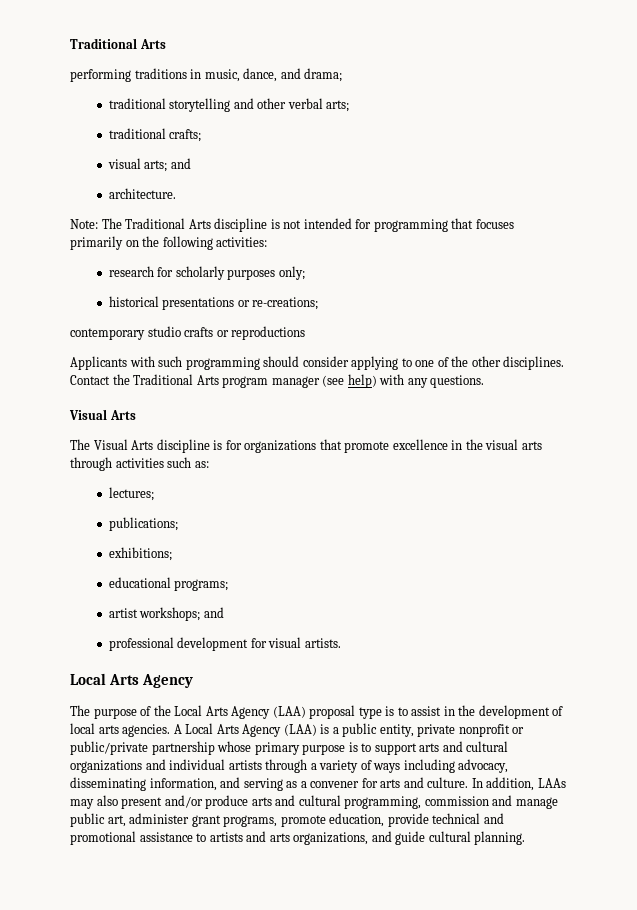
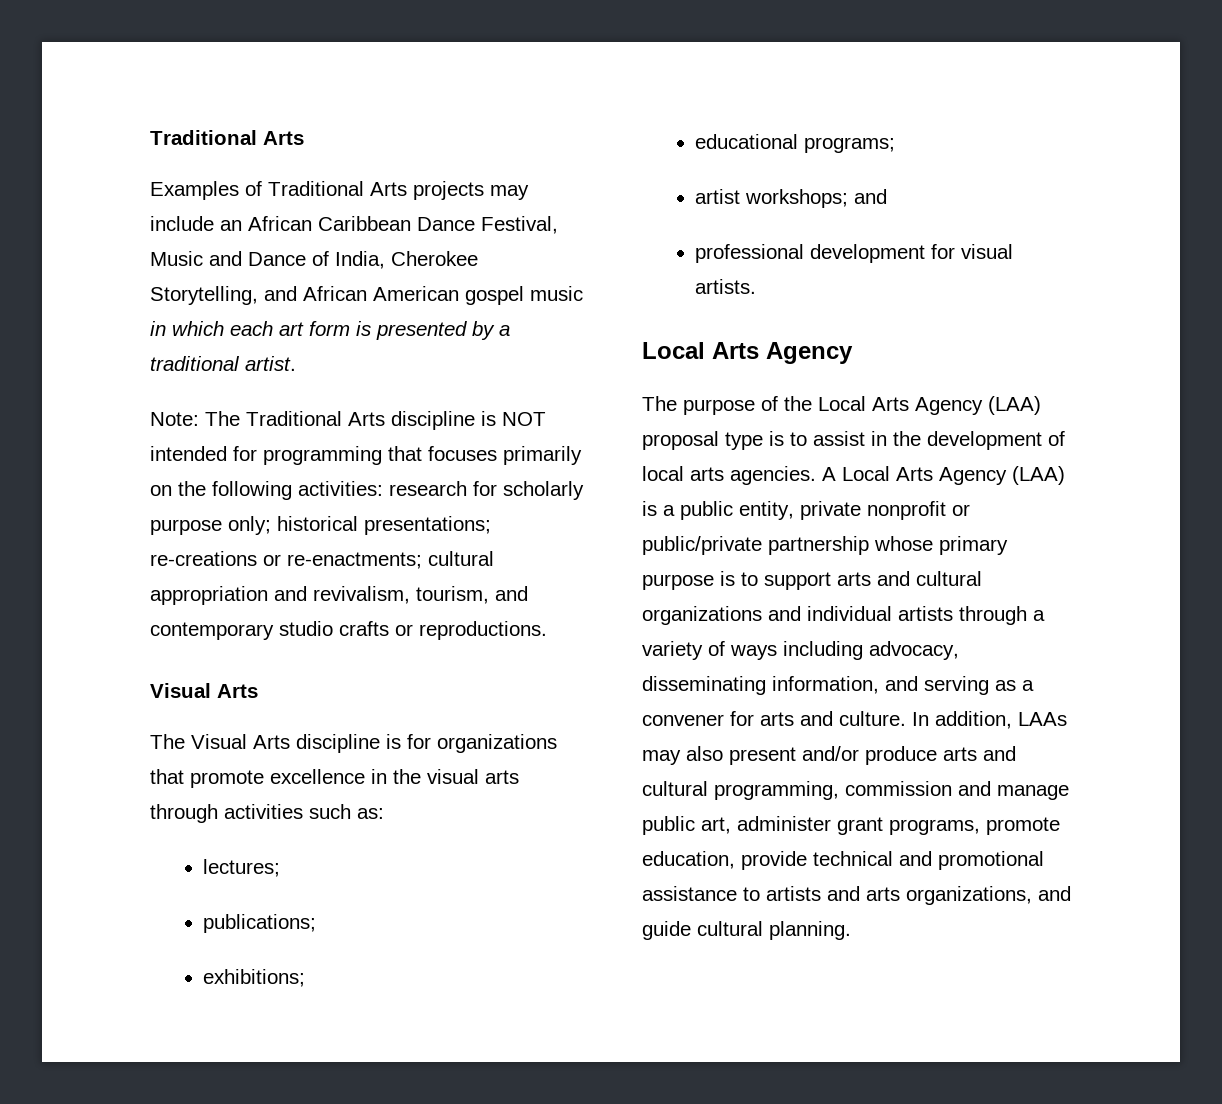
[70,68,343,82] [108,98,350,112] [108,128,202,142] [107,158,191,172] [108,188,176,199] performing traditions in music, dance, and drama; // traditional storytelling and other verbal arts; // traditional crafts; // visual arts; and // architecture. -> [150,181,529,200] [150,216,558,234] [150,251,478,269] [150,286,583,305] [150,321,510,340] [150,356,296,371] Examples of Traditional Arts projects may include an African Caribbean Dance Festival, Music and Dance of India, Cherokee Storytelling, and African American gospel music in which each art form is presented by a traditional artist.
[283,220,302,229] not -> [502,412,546,426] NOT
(268, 242) // -> (383, 488) none
[227,269,276,280] purposes -> [150,519,222,535] purpose
[108,296,319,310] [70,326,306,340] [70,356,565,370] [70,374,485,388] // historical presentations or re-creations; // contemporary studio crafts or reproductions // Applicants with such programming should consider applying to one of the other disciplines. Contact the Traditional Arts program manager (see help) with any questions. -> [277,516,491,535] [150,551,494,569] [150,586,528,605] [150,621,547,640] historical presentations; re-creations or re-enactments; cultural appropriation and revivalism, tourism, and contemporary studio crafts or reproductions.

